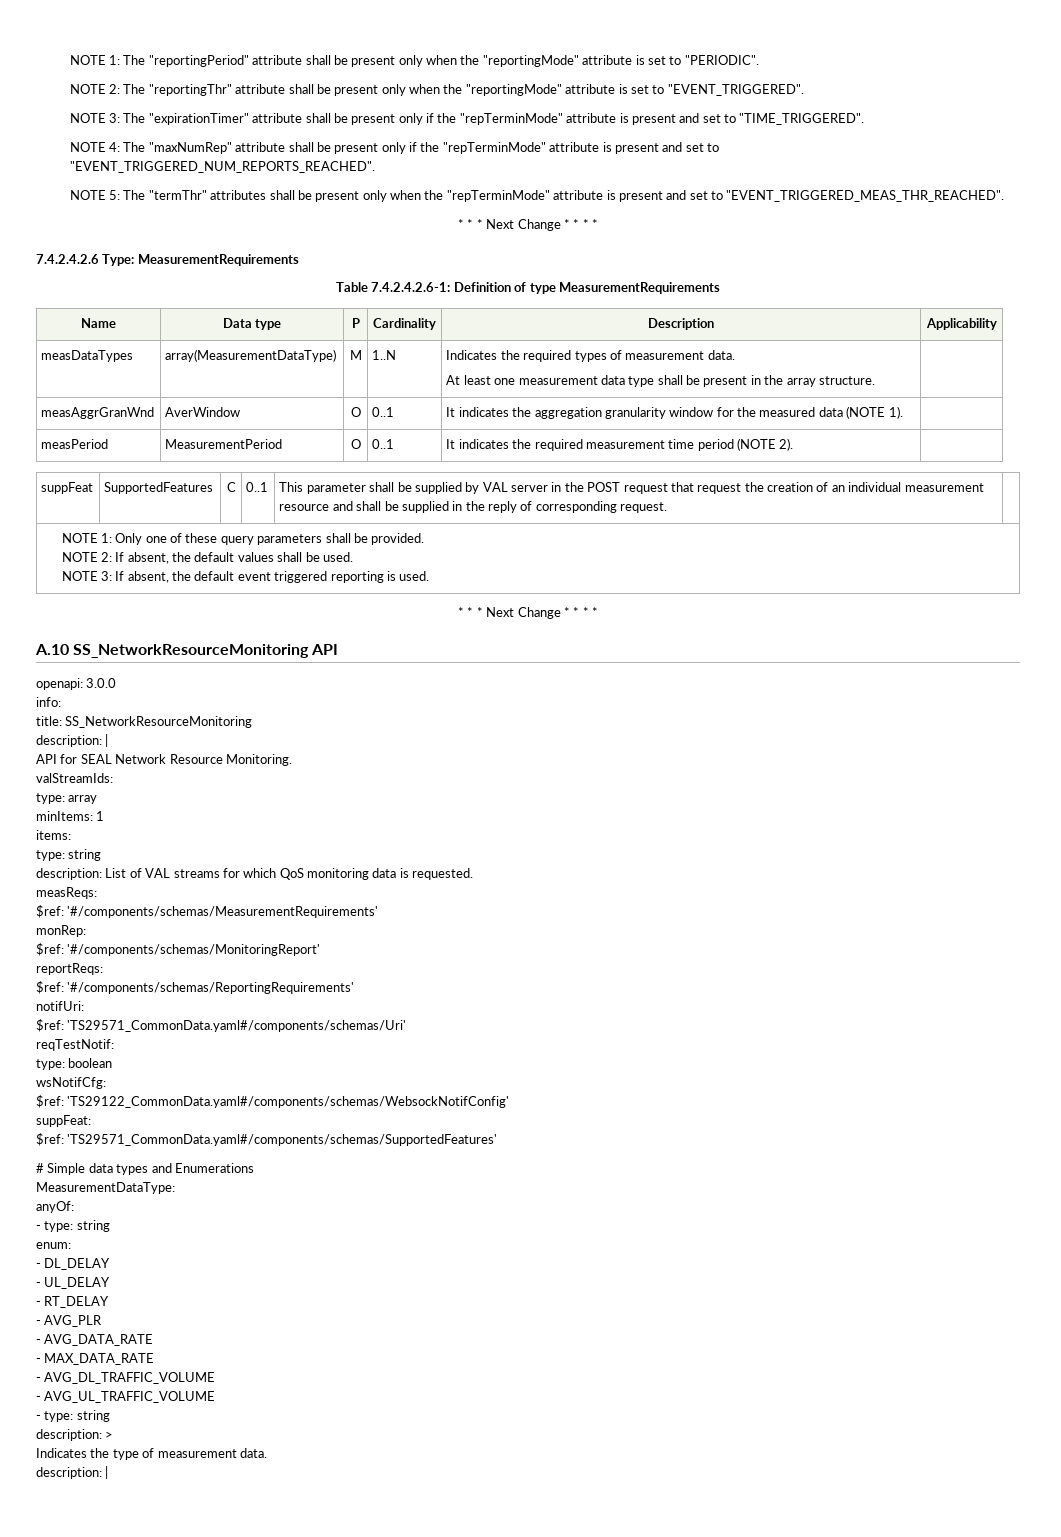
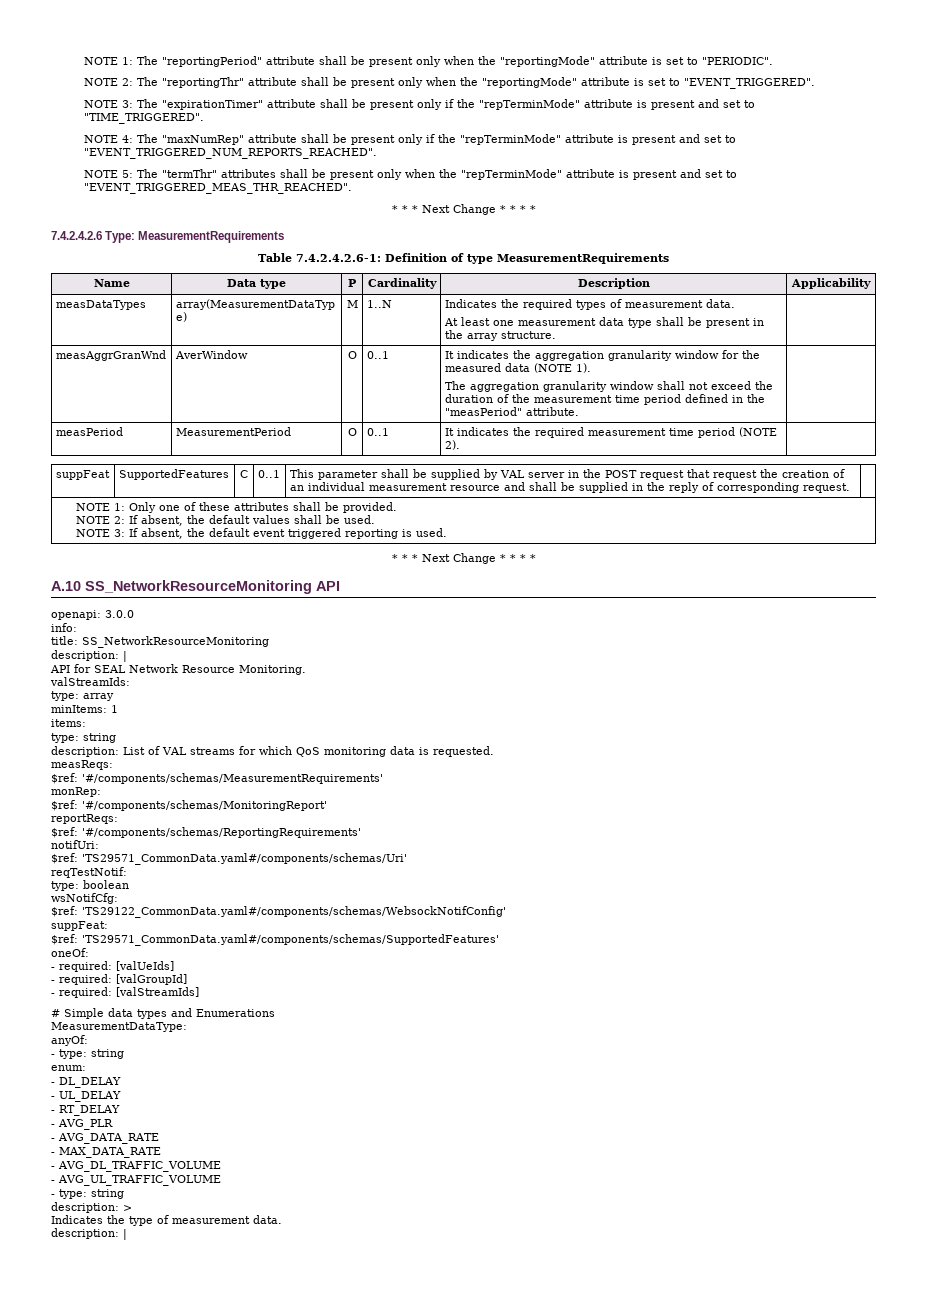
(903, 412) none -> [444,381,773,392] [444,394,765,405] [444,407,579,416] // The aggregation granularity window shall not exceed the duration of the measurement time period defined in the "measPeriod" attribute.
[220,534,323,545] query parameters -> [233,502,289,511] attributes
(498, 1140) none -> [51,948,89,957] [51,961,174,972] [51,974,187,985] [51,987,199,998] // oneOf: // - required: [valUeIds] // - required: [valGroupId] // - required: [valStreamIds]

